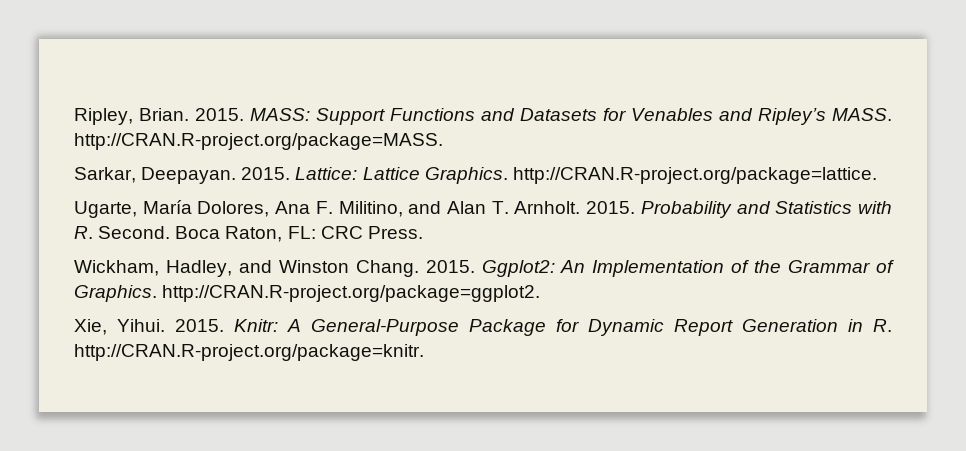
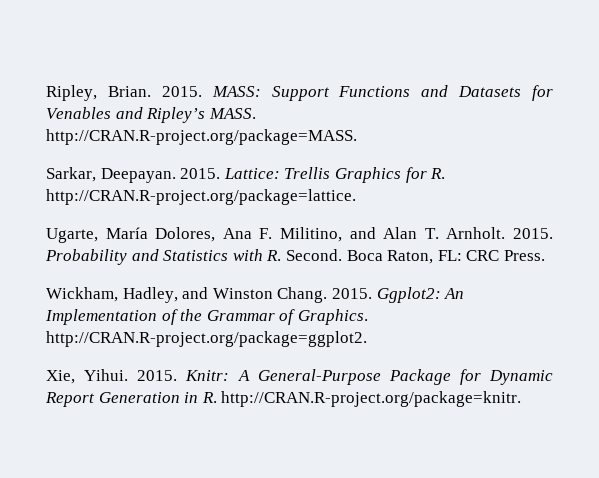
[362,167,508,184] Lattice Graphics. -> [284,167,446,183] Trellis Graphics for R.

